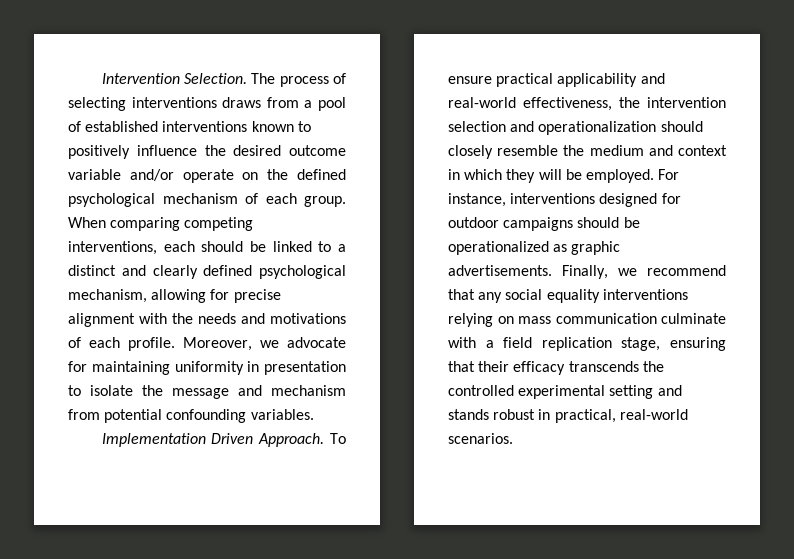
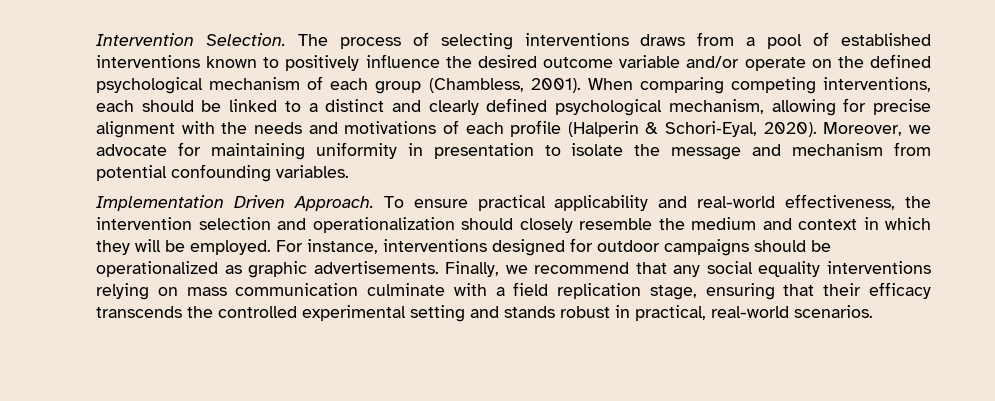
[304,196,346,207] group. -> [375,78,581,94] group (Chambless, 2001).
[128,337,175,351] profile. -> [510,120,817,137] profile (Halperin & Schori‐Eyal, 2020).

